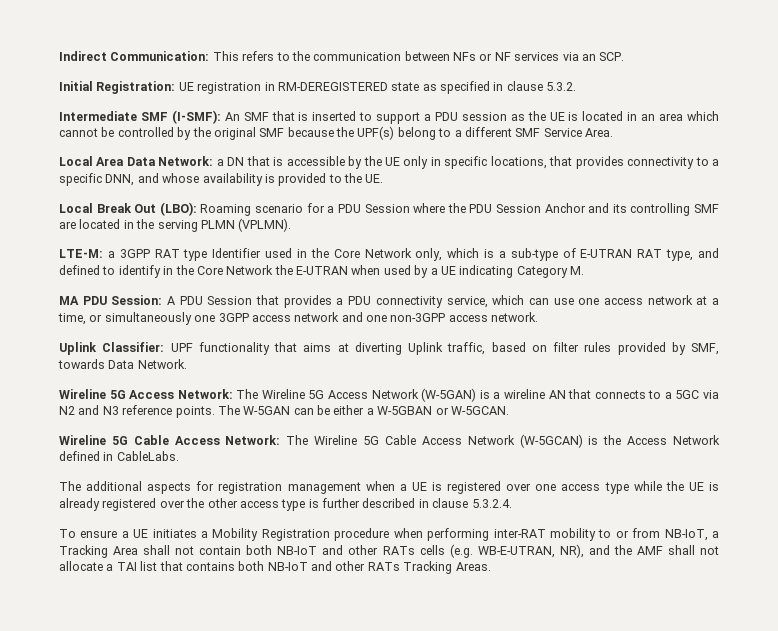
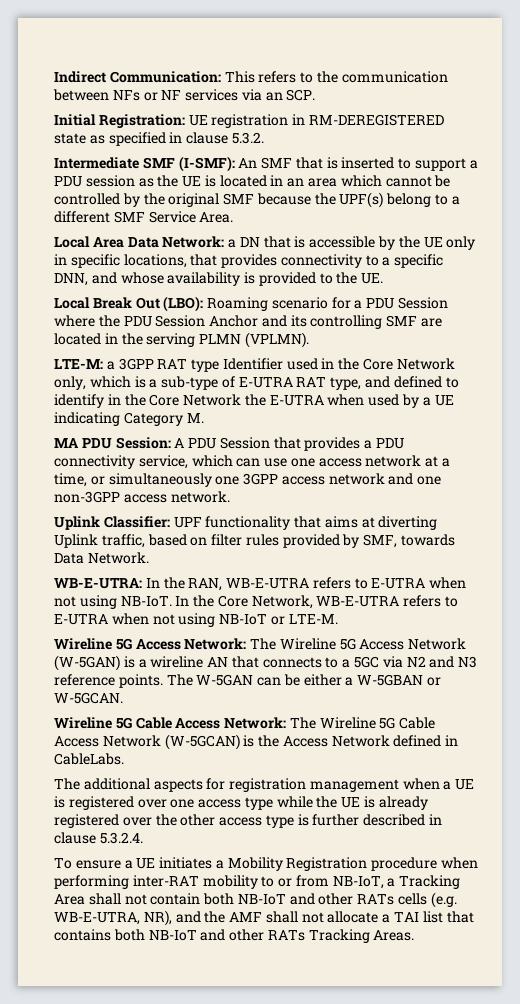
[580,249,633,258] E-UTRAN -> [238,377,293,388] E-UTRA
[296,266,348,275] E-UTRAN -> [269,395,324,406] E-UTRA
(187, 364) none -> [54,577,467,591] [54,595,459,609] [54,613,338,627] // WB-E-UTRA: In the RAN, WB-E-UTRA refers to E-UTRA when not using NB-IoT. In the Core Network, WB-E-UTRA refers to E-UTRA when not using NB-IoT or LTE-M.
[477,546,555,558] WB-E-UTRAN, -> [54,912,140,925] WB-E-UTRA,

